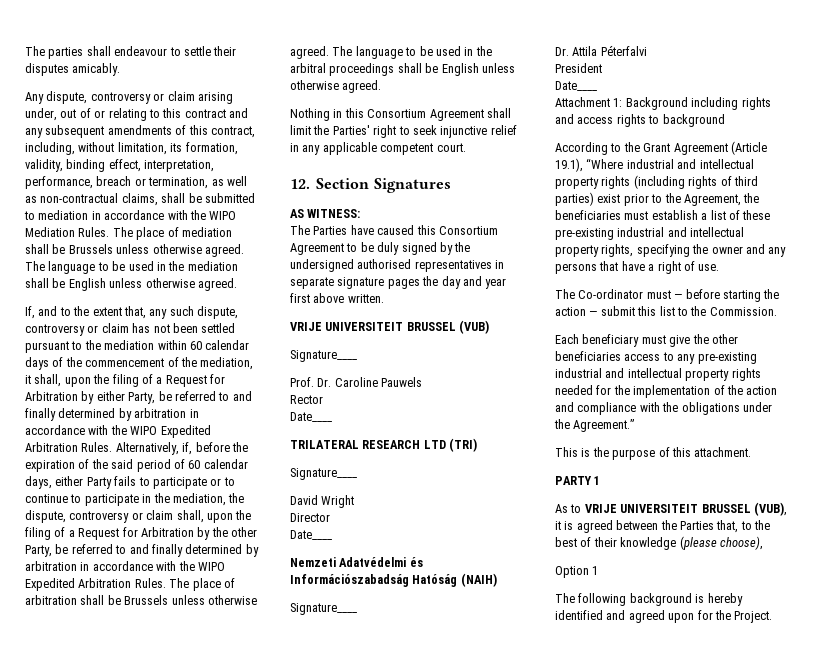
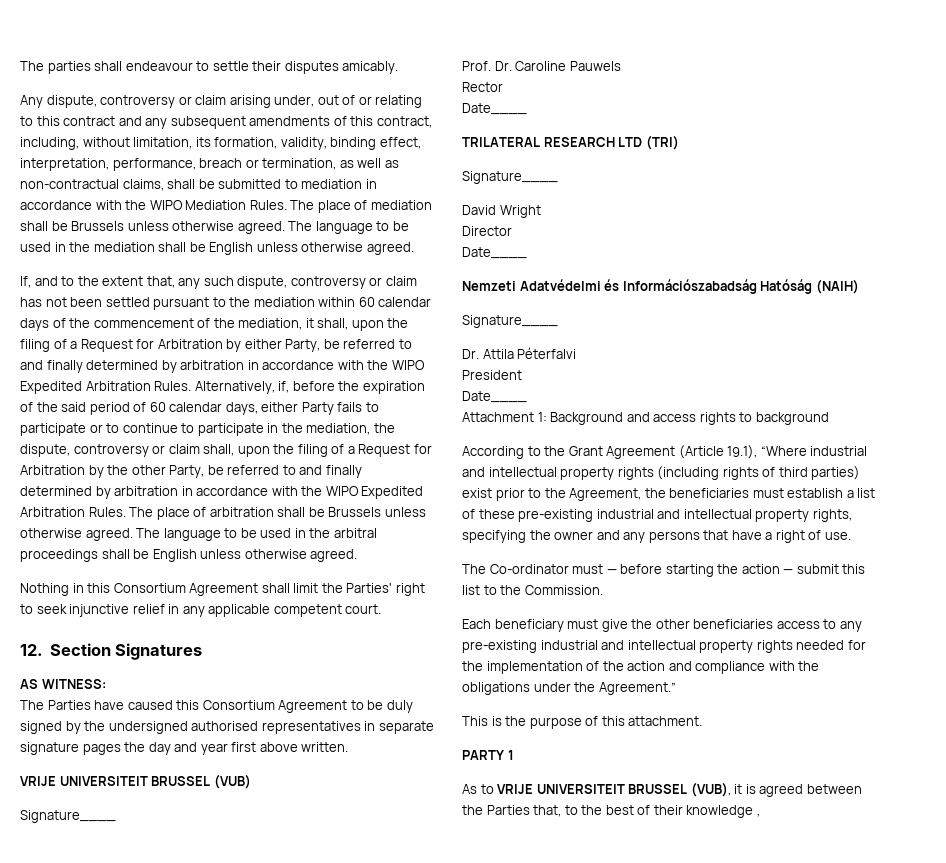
[691,97,771,110] including rights -> (624, 418) none
[679,536,763,550] [555,566,599,578] [555,593,743,606] [555,610,773,623] (please choose), // Option 1 // The following background is hereby identified and agreed upon for the Project. -> [756,813,760,817] ,

